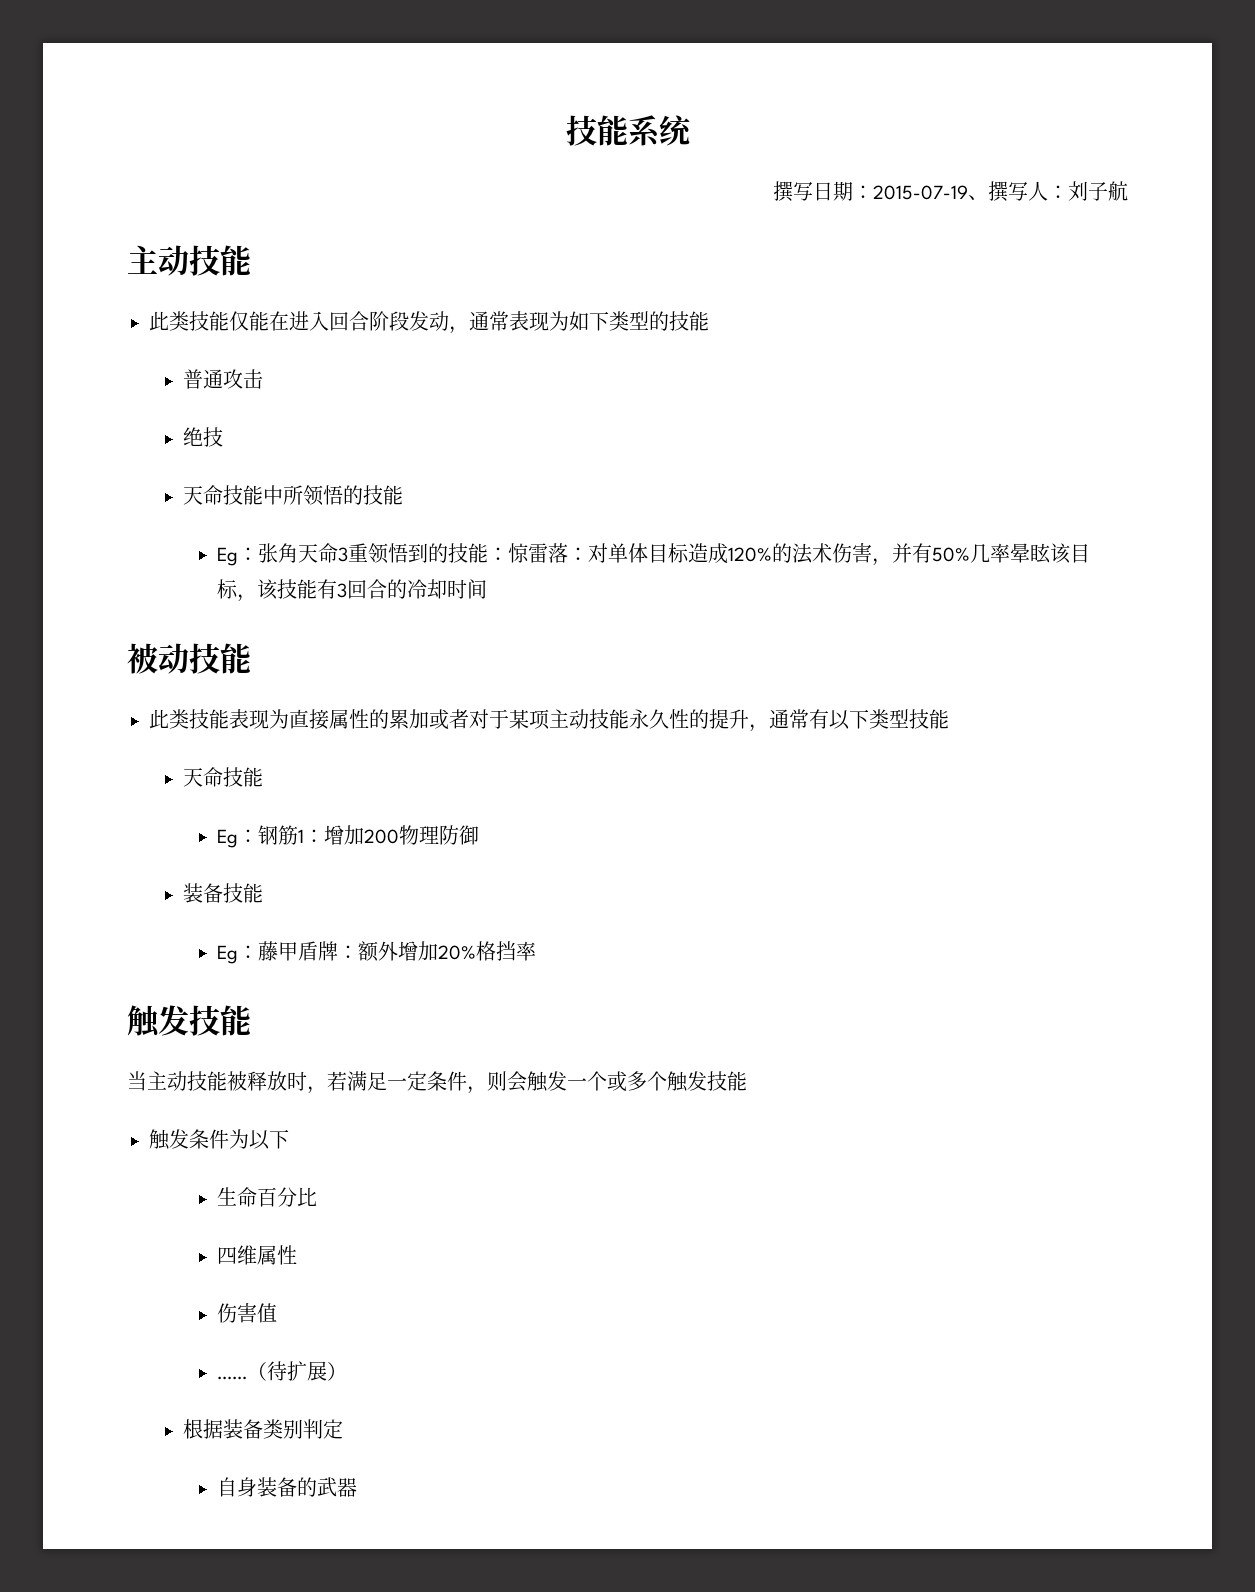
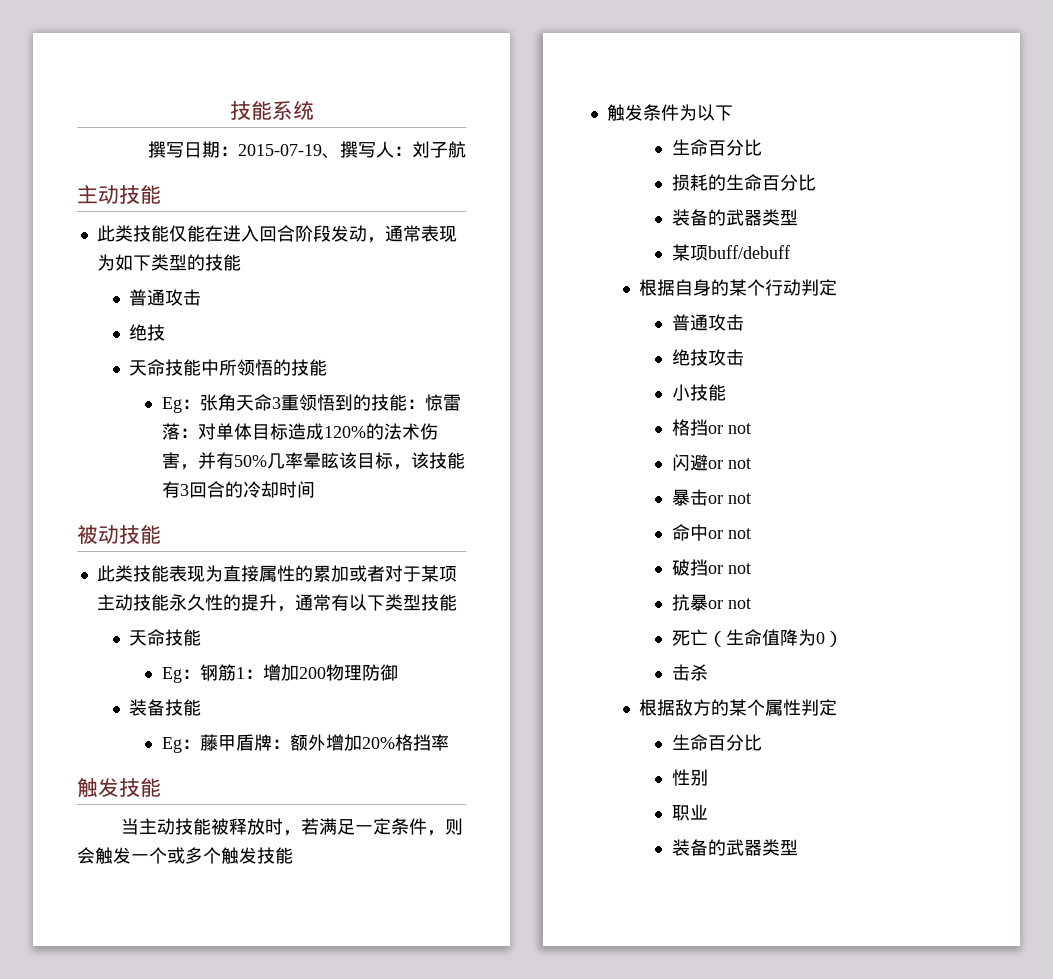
[217,1245,298,1265] [217,1303,278,1323] [217,1361,348,1381] [183,1419,344,1439] [217,1477,358,1497] 四维属性 // 伤害值 // ……（待扩展） // 根据装备类别判定 // 自身装备的武器 -> [671,174,816,191] [671,209,798,226] [671,244,790,261] [639,279,838,296] [671,314,744,331] [671,349,744,366] [671,384,726,401] [671,419,751,436] [671,454,751,471] [671,489,751,506] [671,524,751,541] [671,559,751,576] [671,594,751,611] [671,629,843,647] [671,664,708,681] [639,699,838,716] [671,734,762,751] [671,769,708,786] [671,804,708,821] [671,839,798,856] 损耗的生命百分比 // 装备的武器类型 // 某项buff/debuff // 根据自身的某个行动判定 // 普通攻击 // 绝技攻击 // 小技能 // 格挡or not // 闪避or not // 暴击or not // 命中or not // 破挡or not // 抗暴or not // 死亡（生命值降为0） // 击杀 // 根据敌方的某个属性判定 // 生命百分比 // 性别 // 职业 // 装备的武器类型

